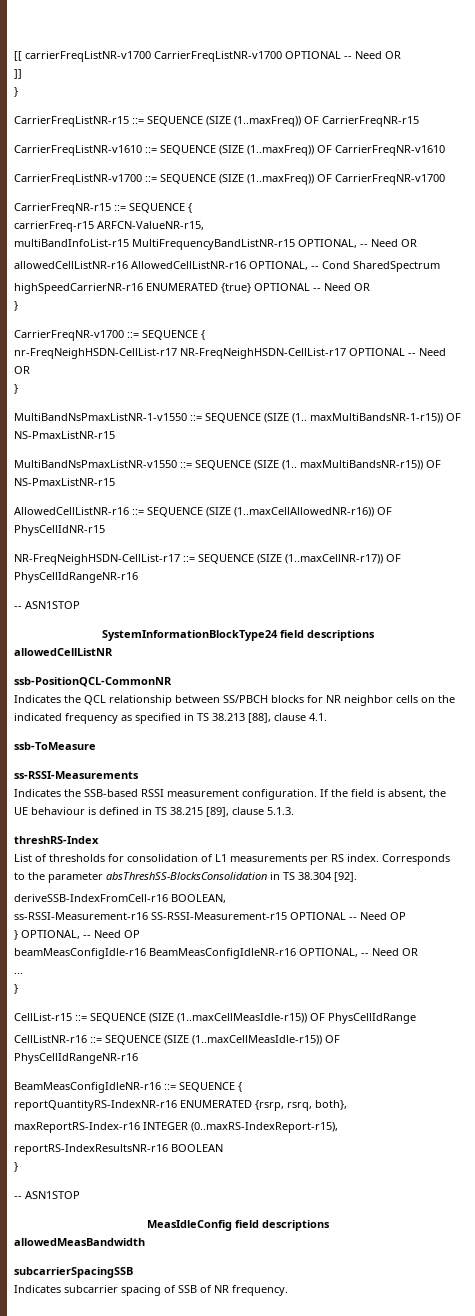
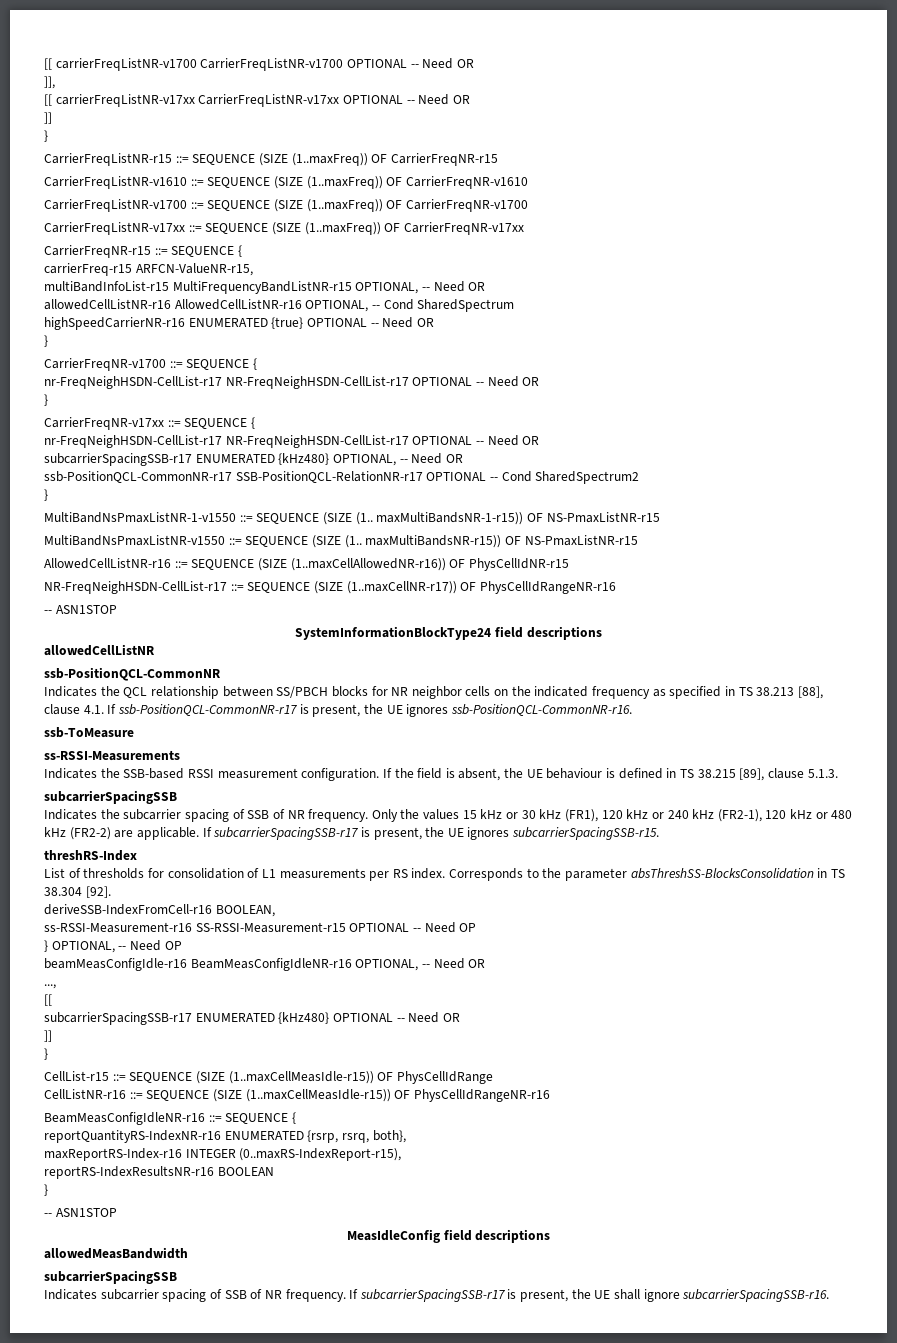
(401, 55) none -> [44,76,55,89] [44,94,470,107] // ]], // [[ carrierFreqListNR-v17xx CarrierFreqListNR-v17xx OPTIONAL -- Need OR
(445, 179) none -> [44,222,524,235] // CarrierFreqListNR-v17xx ::= SEQUENCE (SIZE (1..maxFreq)) OF CarrierFreqNR-v17xx
(18, 389) none -> [44,417,255,430] [44,435,540,448] [44,453,463,466] [44,471,640,484] [44,489,48,501] // CarrierFreqNR-v17xx ::= SEQUENCE { // nr-FreqNeighHSDN-CellList-r17 NR-FreqNeighHSDN-CellList-r17 OPTIONAL -- Need OR // subcarrierSpacingSSB-r17 ENUMERATED {kHz480} OPTIONAL, -- Need OR // ssb-PositionQCL-CommonNR-r17 SSB-PositionQCL-RelationNR-r17 OPTIONAL -- Cond SharedSpectrum2 // }
(327, 717) none -> [107,704,632,717] If ssb-PositionQCL-CommonNR-r17 is present, the UE ignores ssb-PositionQCL-CommonNR-r16.
(294, 811) none -> [44,790,177,804] [44,809,853,822] [44,827,660,840] // subcarrierSpacingSSB // Indicates the subcarrier spacing of SSB of NR frequency. Only the values 15 kHz or 30 kHz (FR1), 120 kHz or 240 kHz (FR2-1), 120 kHz or 480 kHz (FR2-2) are applicable. If subcarrierSpacingSSB-r17 is present, the UE ignores subcarrierSpacingSSB-r15.
[14,972,23,974] ... -> [44,984,56,989] [44,994,52,1006] [44,1012,460,1025] [44,1030,52,1042] ..., // [[ // subcarrierSpacingSSB-r17 ENUMERATED {kHz480} OPTIONAL -- Need OR // ]]
(288, 1290) none -> [349,1289,830,1302] If subcarrierSpacingSSB-r17 is present, the UE shall ignore subcarrierSpacingSSB-r16.

